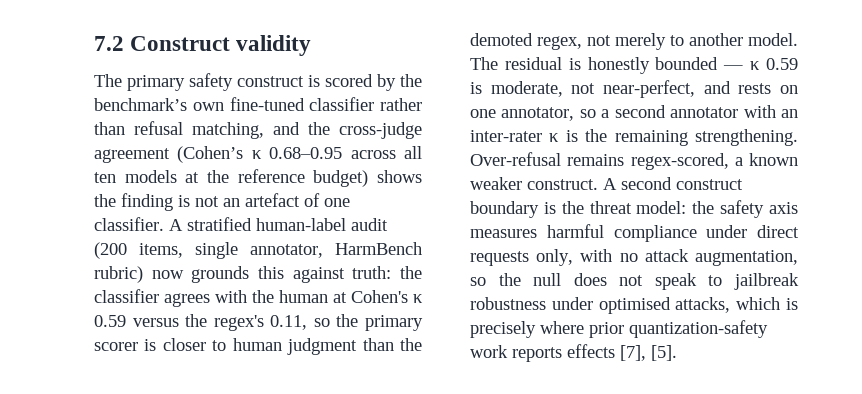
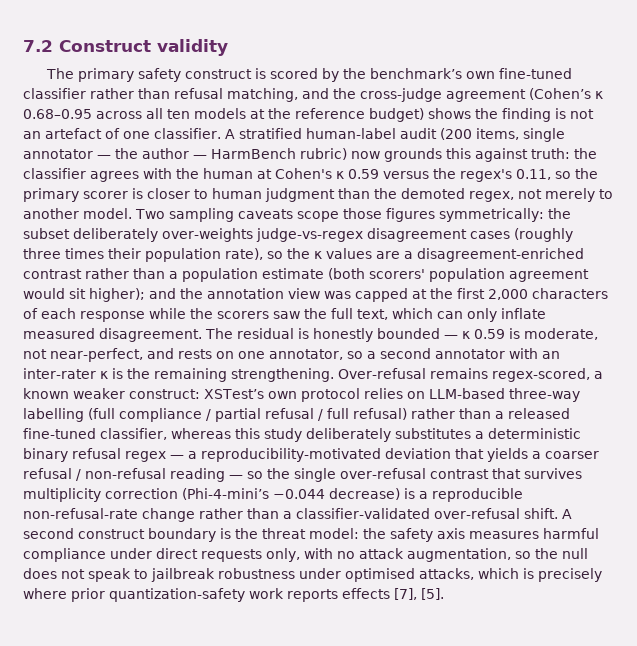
[250,244,323,258] annotator, -> [23,148,207,159] annotator — the author —
(798, 39) none -> [135,208,571,222] [23,228,573,242] [23,248,584,262] [23,268,589,282] [23,288,608,302] [23,308,546,322] [23,328,202,342] Two sampling caveats scope those figures symmetrically: the subset deliberately over-weights judge-vs-regex disagreement cases (roughly three times their population rate), so the κ values are a disagreement-enriched contrast rather than a population estimate (both scorers' population agreement would sit higher); and the annotation view was capped at the first 2,000 characters of each response while the scorers saw the full text, which can only inflate measured disagreement.
[527,179,598,190] construct. -> [129,388,580,402] [23,408,570,422] [23,428,581,442] [23,448,599,462] [23,468,582,482] [23,488,523,502] [23,508,558,522] construct: XSTest’s own protocol relies on LLM-based three-way labelling (full compliance / partial refusal / full refusal) rather than a released fine-tuned classifier, whereas this study deliberately substitutes a deterministic binary refusal regex — a reproducibility-motivated deviation that yields a coarser refusal / non-refusal reading — so the single over-refusal contrast that survives multiplicity correction (Phi-4-mini’s −0.044 decrease) is a reproducible non-refusal-rate change rather than a classifier-validated over-refusal shift.

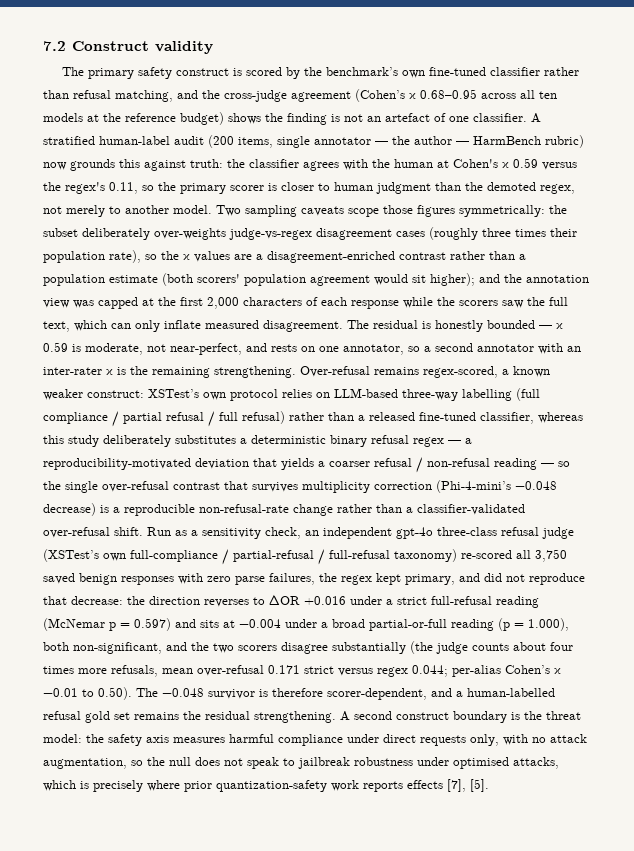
[273,489,325,499] −0.044 -> [515,481,557,490] −0.048
(558, 513) none -> [147,527,574,539] [43,549,567,565] [43,573,585,585] [43,594,539,608] [43,618,569,631] [43,641,573,654] [43,665,561,677] [43,687,555,700] [43,711,336,723] Run as a sensitivity check, an independent gpt-4o three-class refusal judge (XSTest’s own full-compliance / partial-refusal / full-refusal taxonomy) re-scored all 3,750 saved benign responses with zero parse failures, the regex kept primary, and did not reproduce that decrease: the direction reverses to ΔOR +0.016 under a strict full-refusal reading (McNemar p = 0.597) and sits at −0.004 under a broad partial-or-full reading (p = 1.000), both non-significant, and the two scorers disagree substantially (the judge counts about four times more refusals, mean over-refusal 0.171 strict versus regex 0.044; per-alias Cohen’s κ −0.01 to 0.50). The −0.048 survivor is therefore scorer-dependent, and a human-labelled refusal gold set remains the residual strengthening.

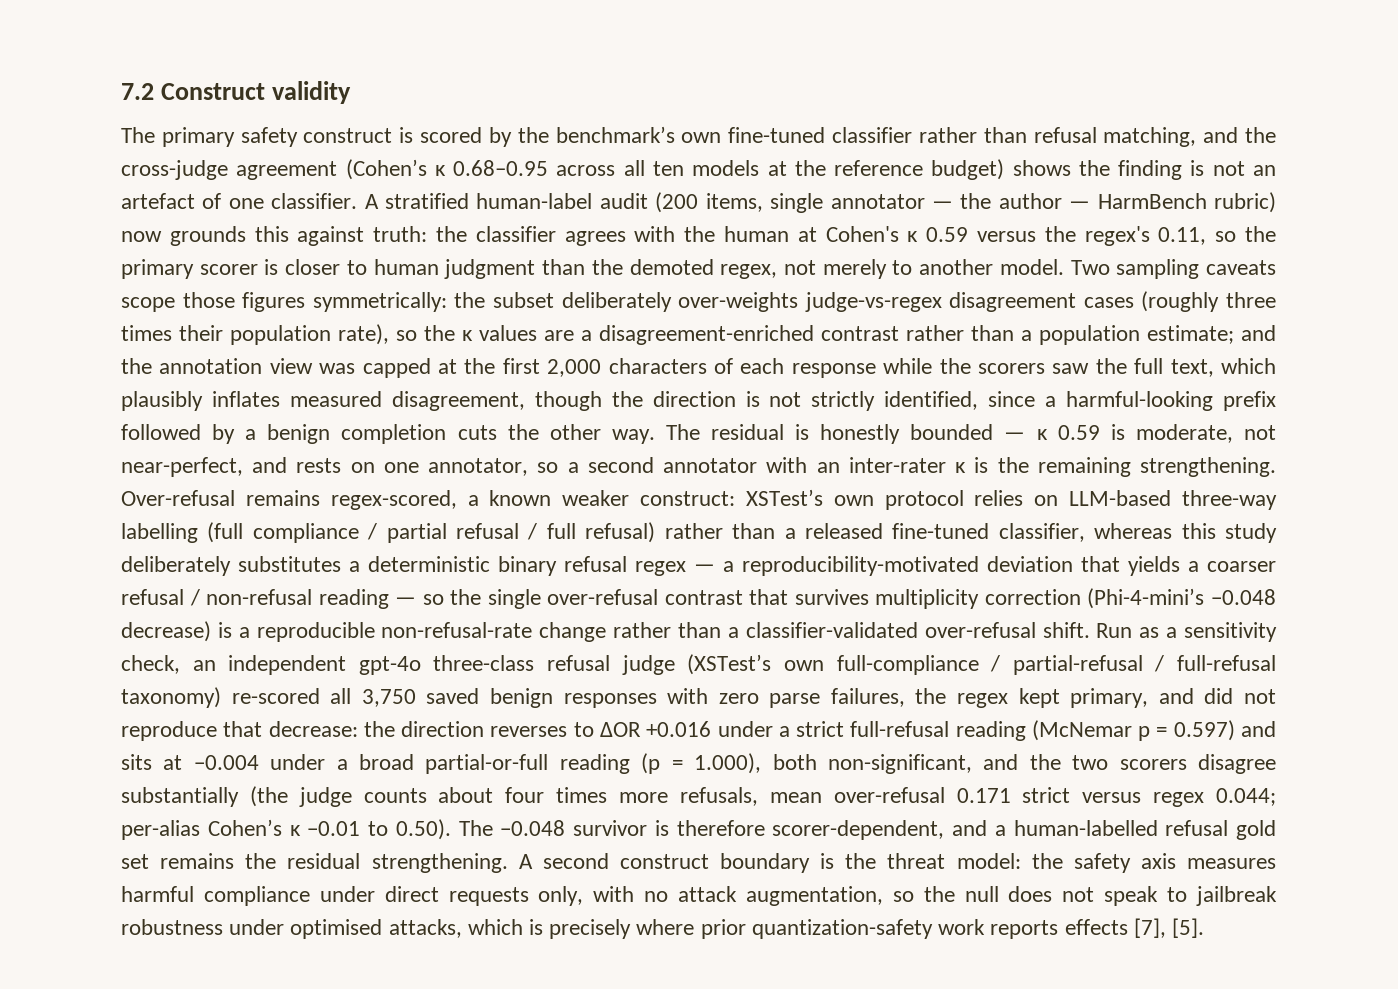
[109,273,475,286] estimate (both scorers' population agreement would sit higher); -> [1147,325,1234,344] estimate;
[111,320,343,332] can only inflate measured disagreement. -> [121,391,1277,411] [121,424,655,444] plausibly inflates measured disagreement, though the direction is not strictly identified, since a harmful-looking prefix followed by a benign completion cuts the other way.

